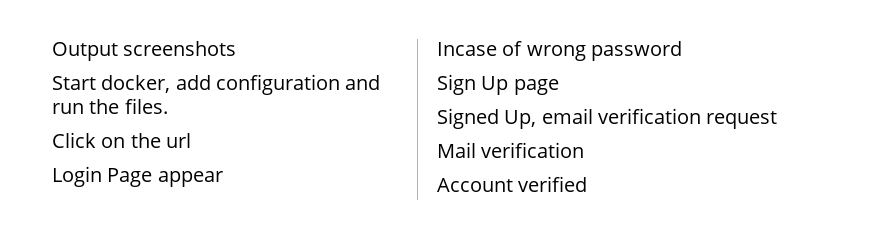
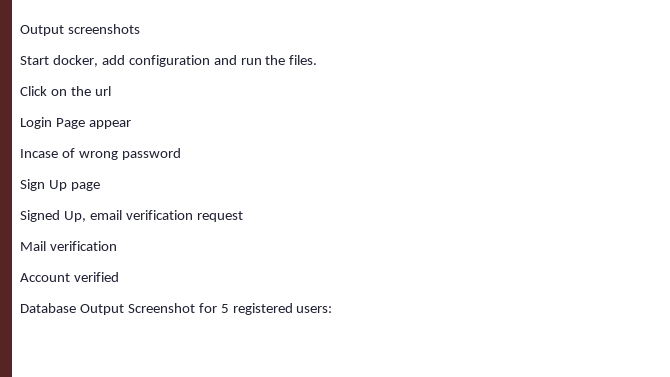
(588, 184) none -> [20,303,333,315] // Database Output Screenshot for 5 registered users:

